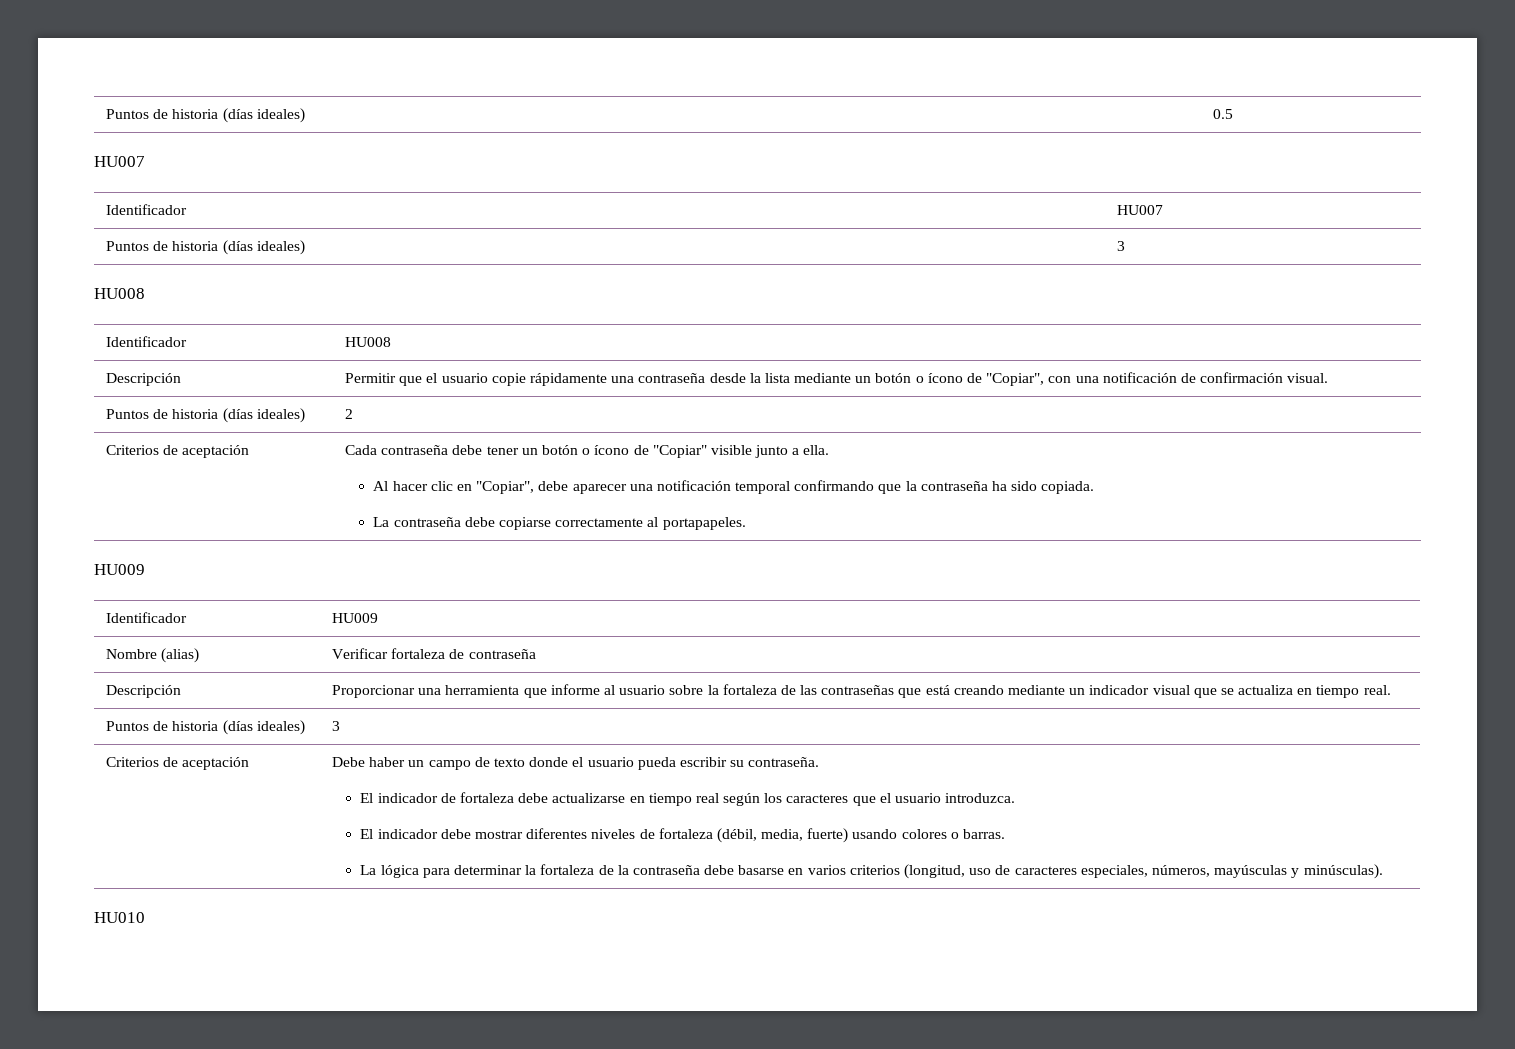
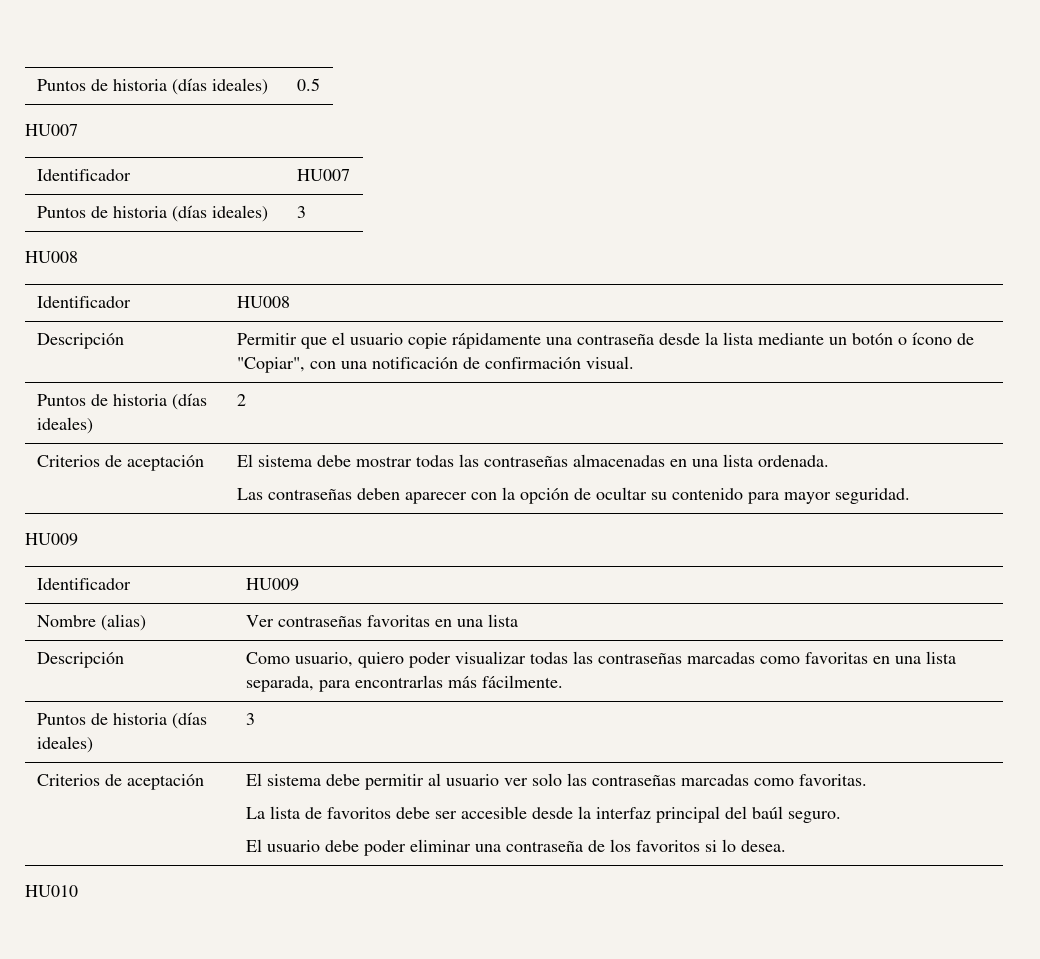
[345,445,830,458] [373,480,1095,494] [373,517,746,530] Cada contraseña debe tener un botón o ícono de "Copiar" visible junto a ella. // Al hacer clic en "Copiar", debe aparecer una notificación temporal confirmando que la contraseña ha sido copiada. // La contraseña debe copiarse correctamente al portapapeles. -> [236,454,829,467] [236,487,910,504] El sistema debe mostrar todas las contraseñas almacenadas en una lista ordenada. // Las contraseñas deben aparecer con la opción de ocultar su contenido para mayor seguridad.
[332,648,536,659] [106,685,182,698] [332,684,1391,698] Verificar fortaleza de contraseña // Descripción | Proporcionar una herramienta que informe al usuario sobre la fortaleza de las contraseñas que está creando mediante un indicador visual que se actualiza en tiempo real. -> [245,614,518,627] [36,652,124,668] [245,651,956,668] [245,675,563,692] Ver contraseñas favoritas en una lista // Descripción | Como usuario, quiero poder visualizar todas las contraseñas marcadas como favoritas en una lista separada, para encontrarlas más fácilmente.
[332,757,820,770] [360,792,1016,806] [360,828,1006,843] [360,864,1383,879] Debe haber un campo de texto donde el usuario pueda escribir su contraseña. // El indicador de fortaleza debe actualizarse en tiempo real según los caracteres que el usuario introduzca. // El indicador debe mostrar diferentes niveles de fortaleza (débil, media, fuerte) usando colores o barras. // La lógica para determinar la fortaleza de la contraseña debe basarse en varios criterios (longitud, uso de caracteres especiales, números, mayúsculas y minúsculas). -> [245,773,867,790] [245,806,841,823] [245,839,786,856] El sistema debe permitir al usuario ver solo las contraseñas marcadas como favoritas. // La lista de favoritos debe ser accesible desde la interfaz principal del baúl seguro. // El usuario debe poder eliminar una contraseña de los favoritos si lo desea.

